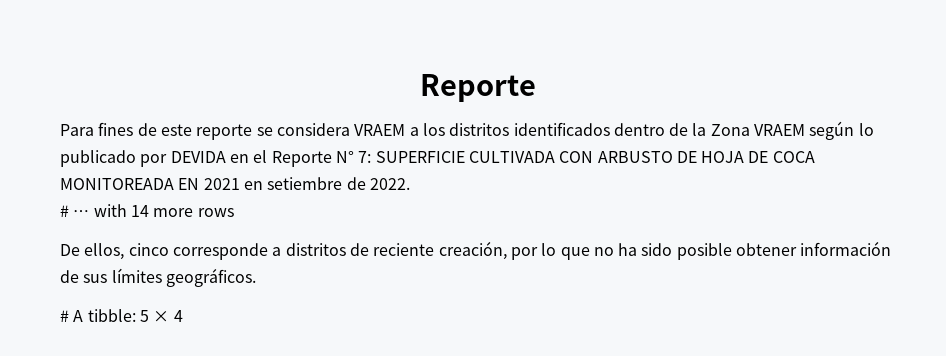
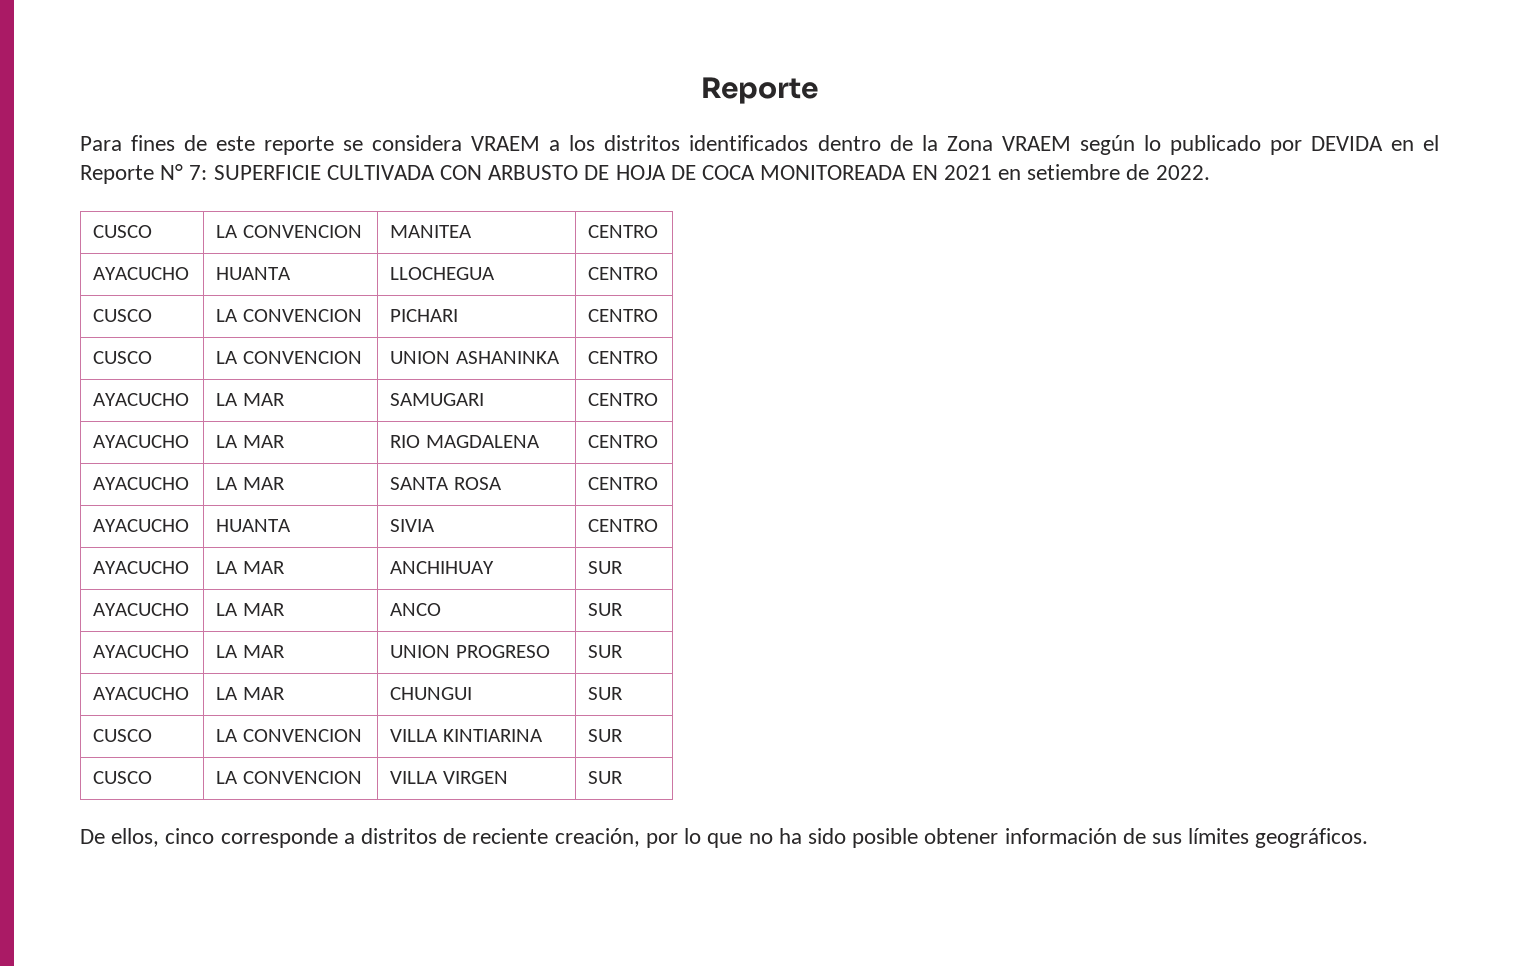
[60,204,234,217] // # … with 14 more rows -> [93,225,153,238] [216,225,362,238] [390,225,473,238] [588,225,659,238] [93,267,190,280] [216,267,292,280] [390,267,496,280] [588,267,659,280] [93,309,153,322] [216,309,362,322] [390,309,459,322] [588,309,659,322] [93,351,153,364] [216,351,362,364] [390,351,560,364] [588,351,659,364] [93,393,190,406] [216,393,285,406] [390,393,485,406] [588,393,659,406] [93,435,190,448] [216,435,285,448] [390,435,540,448] [588,435,659,448] [93,477,190,490] [216,477,285,490] [390,477,502,490] [588,477,659,490] [93,519,190,532] [216,519,292,532] [390,519,436,532] [588,519,659,532] [93,561,190,574] [216,561,285,574] [390,561,495,574] [588,561,624,574] [93,603,190,616] [216,603,285,616] [390,603,442,616] [588,603,624,616] [93,645,190,658] [216,645,285,658] [390,645,550,658] [588,645,624,658] [93,687,190,700] [216,687,285,700] [390,687,473,700] [588,687,624,700] [93,729,153,742] [216,729,362,742] [390,729,543,742] [588,729,624,742] [93,771,153,784] [216,771,362,784] [390,771,508,784] [588,771,624,784] // CUSCO | LA CONVENCION | MANITEA | CENTRO // AYACUCHO | HUANTA | LLOCHEGUA | CENTRO // CUSCO | LA CONVENCION | PICHARI | CENTRO // CUSCO | LA CONVENCION | UNION ASHANINKA | CENTRO // AYACUCHO | LA MAR | SAMUGARI | CENTRO // AYACUCHO | LA MAR | RIO MAGDALENA | CENTRO // AYACUCHO | LA MAR | SANTA ROSA | CENTRO // AYACUCHO | HUANTA | SIVIA | CENTRO // AYACUCHO | LA MAR | ANCHIHUAY | SUR // AYACUCHO | LA MAR | ANCO | SUR // AYACUCHO | LA MAR | UNION PROGRESO | SUR // AYACUCHO | LA MAR | CHUNGUI | SUR // CUSCO | LA CONVENCION | VILLA KINTIARINA | SUR // CUSCO | LA CONVENCION | VILLA VIRGEN | SUR
[60,309,183,322] // # A tibble: 5 × 4 -> (1369, 838) none

